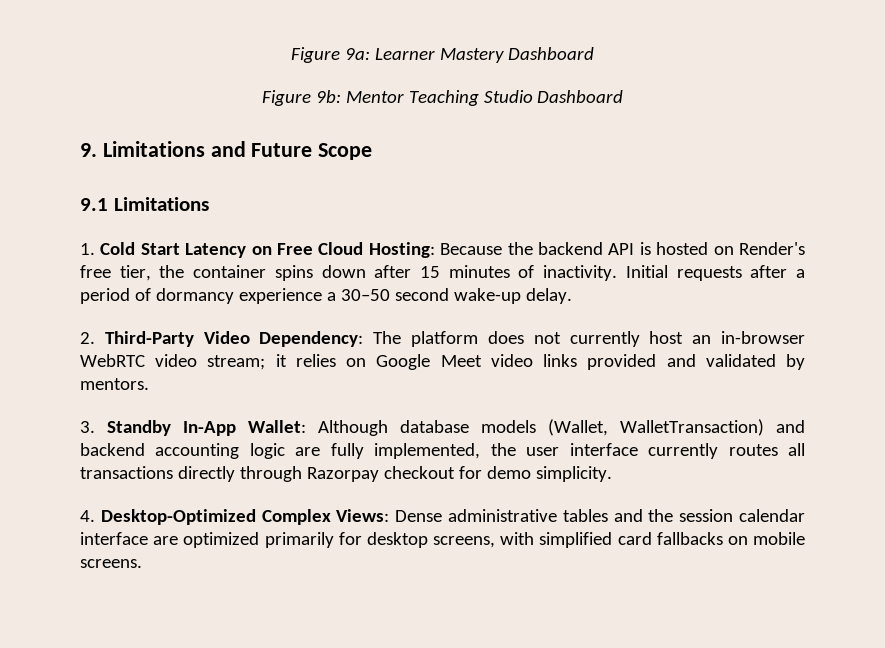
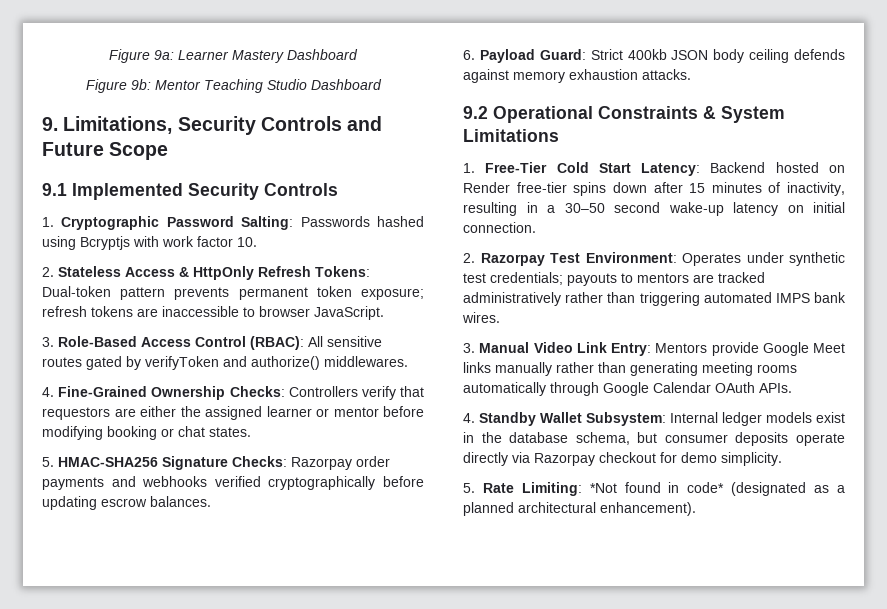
[102,141,205,157] Limitations -> [63,116,342,135] Limitations, Security Controls
(108, 204) none -> [72,183,338,200] [42,216,424,230] [42,236,257,250] [42,266,370,280] [42,286,424,300] [42,306,384,320] [42,336,382,350] [42,356,408,370] [42,386,424,400] [42,406,424,420] [42,426,251,440] [42,456,390,470] [42,476,424,490] [42,496,211,510] [463,49,845,63] [463,69,691,83] [463,106,785,123] Implemented Security Controls // 1. Cryptographic Password Salting: Passwords hashed using Bcryptjs with work factor 10. // 2. Stateless Access & HttpOnly Refresh Tokens: Dual-token pattern prevents permanent token exposure; refresh tokens are inaccessible to browser JavaScript. // 3. Role-Based Access Control (RBAC): All sensitive routes gated by verifyToken and authorize() middlewares. // 4. Fine-Grained Ownership Checks: Controllers verify that requestors are either the assigned learner or mentor before modifying booking or chat states. // 5. HMAC-SHA256 Signature Checks: Razorpay order payments and webhooks verified cryptographically before updating escrow balances. // 6. Payload Guard: Strict 400kb JSON body ceiling defends against memory exhaustion attacks. // 9.2 Operational Constraints & System
(95, 249) none -> [485,162,548,173] Free-Tier
[185,242,805,258] [80,265,267,281] Latency on Free Cloud Hosting: Because the backend API is hosted on Render's free tier, the container -> [641,162,845,176] [463,182,567,193] Latency: Backend hosted on Render free-tier
[543,265,805,281] [80,288,572,304] [80,331,805,347] [80,354,806,370] [80,378,149,390] [80,419,805,436] [80,443,805,459] [80,466,302,482] inactivity. Initial requests after a period of dormancy experience a 30–50 second wake-up delay. // 2. Third-Party Video Dependency: The platform does not currently host an in-browser WebRTC video stream; it relies on Google Meet video links provided and validated by mentors. // 3. Standby In-App Wallet: Although database models (Wallet, WalletTransaction) and backend accounting logic are fully implemented, the user interface currently routes all transactions directly through -> [787,182,845,196] [463,202,845,216] [463,222,536,233] [463,252,845,266] [463,272,765,286] [463,292,846,306] [462,312,500,323] [463,342,845,356] [463,362,797,376] [463,382,792,396] [463,412,845,426] [463,432,845,446] [463,452,530,466] inactivity, resulting in a 30–50 second wake-up latency on initial connection. // 2. Razorpay Test Environment: Operates under synthetic test credentials; payouts to mentors are tracked administratively rather than triggering automated IMPS bank wires. // 3. Manual Video Link Entry: Mentors provide Google Meet links manually rather than generating meeting rooms automatically through Google Calendar OAuth APIs. // 4. Standby Wallet Subsystem: Internal ledger models exist in the database schema, but consumer deposits operate directly via
[80,509,805,525] [80,532,805,548] [80,559,142,568] 4. Desktop-Optimized Complex Views: Dense administrative tables and the session calendar interface are optimized primarily for desktop screens, with simplified card fallbacks on mobile screens. -> [463,482,845,496] [463,502,696,516] 5. Rate Limiting: *Not found in code* (designated as a planned architectural enhancement).

